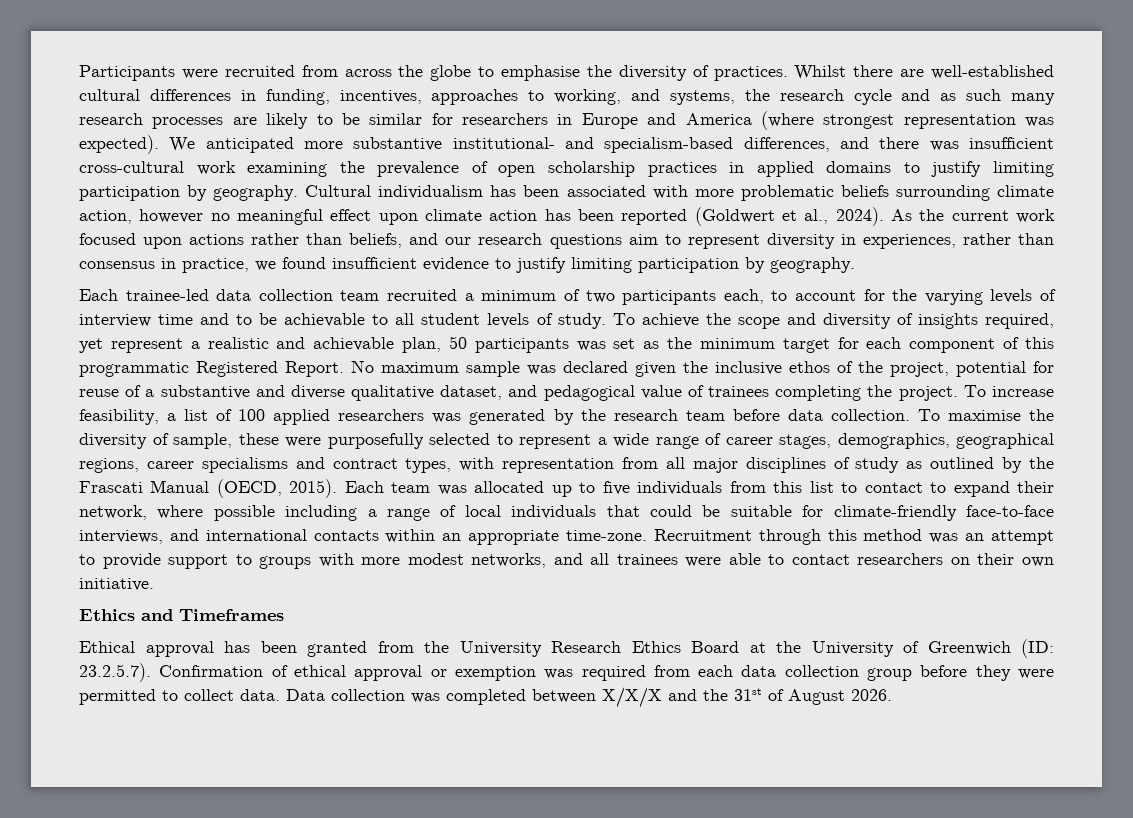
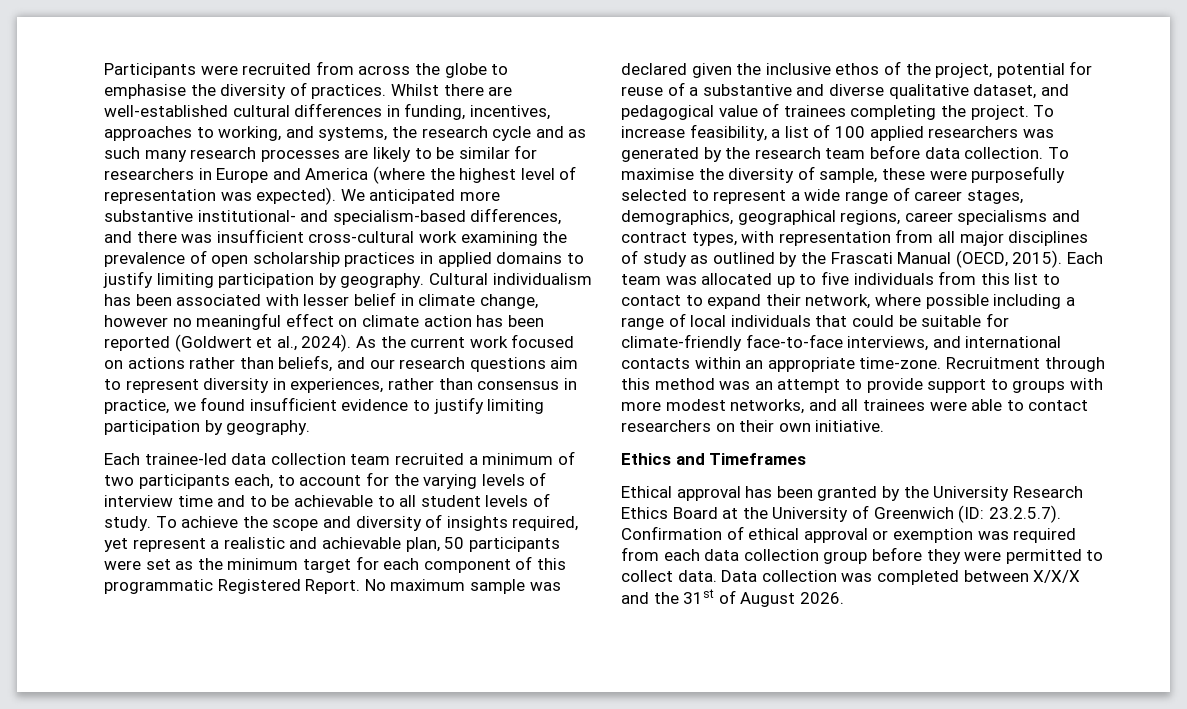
[823,114,895,129] strongest -> [429,166,577,183] the highest level of
[694,185,1055,201] [79,210,132,224] more problematic beliefs surrounding climate action, -> [303,292,538,309] lesser belief in climate change,
[378,213,418,225] upon -> [338,318,358,327] on
[143,237,183,249] upon -> [104,360,123,369] on
[576,341,606,351] was -> [104,560,141,570] were
[377,641,414,653] from -> [881,486,900,501] by

